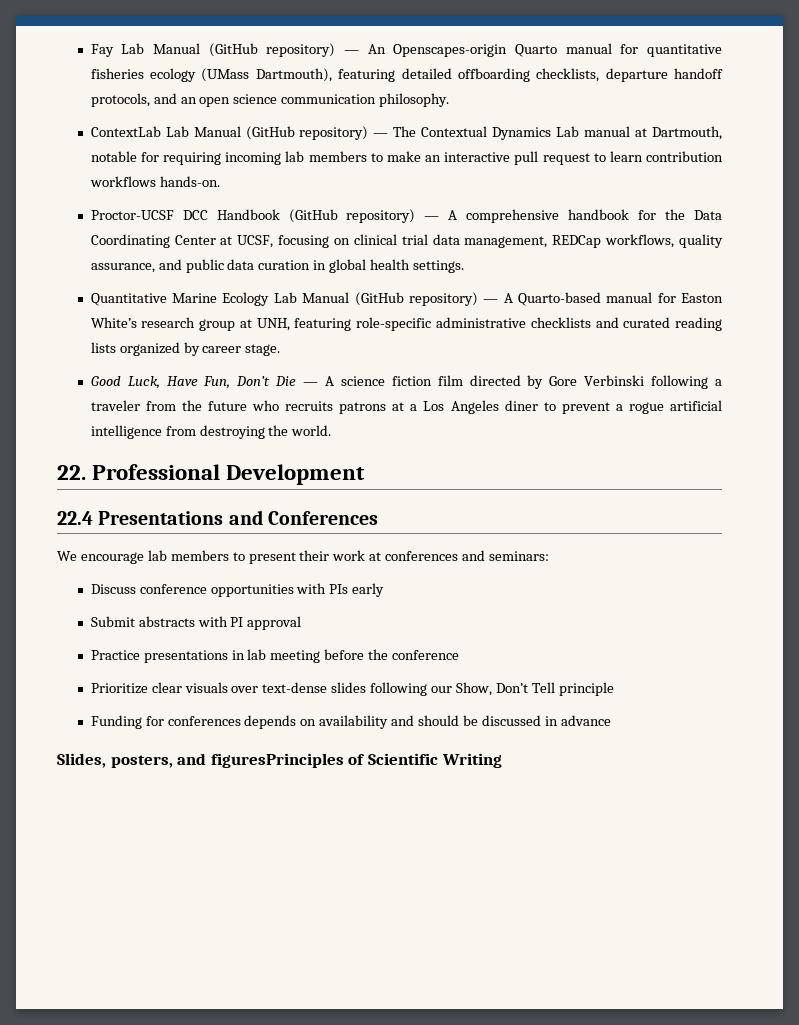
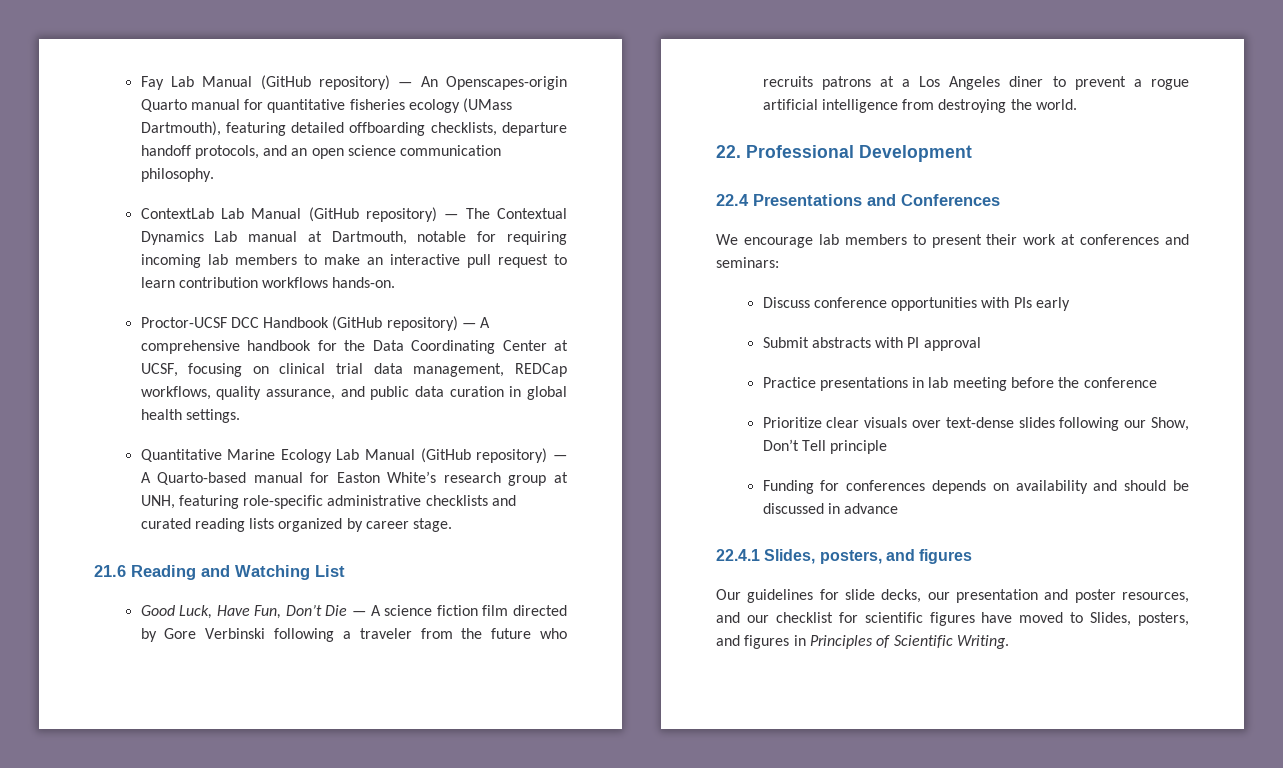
(281, 350) none -> [94,565,345,580] // 21.6 Reading and Watching List
[57,753,344,768] Slides, posters, and figuresPrinciples -> [716,549,973,564] [716,589,1189,603] [716,612,1189,626] [716,635,873,649] 22.4.1 Slides, posters, and figures // Our guidelines for slide decks, our presentation and poster resources, and our checklist for scientific figures have moved to Slides, posters, and figures in Principles
[441,753,502,768] Writing -> [956,635,1009,649] Writing.

